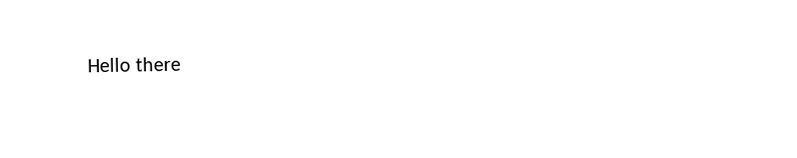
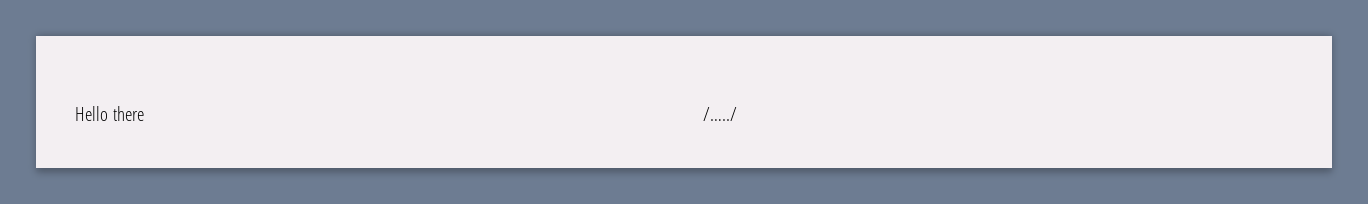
(182, 64) none -> [703,107,737,121] // /…../

